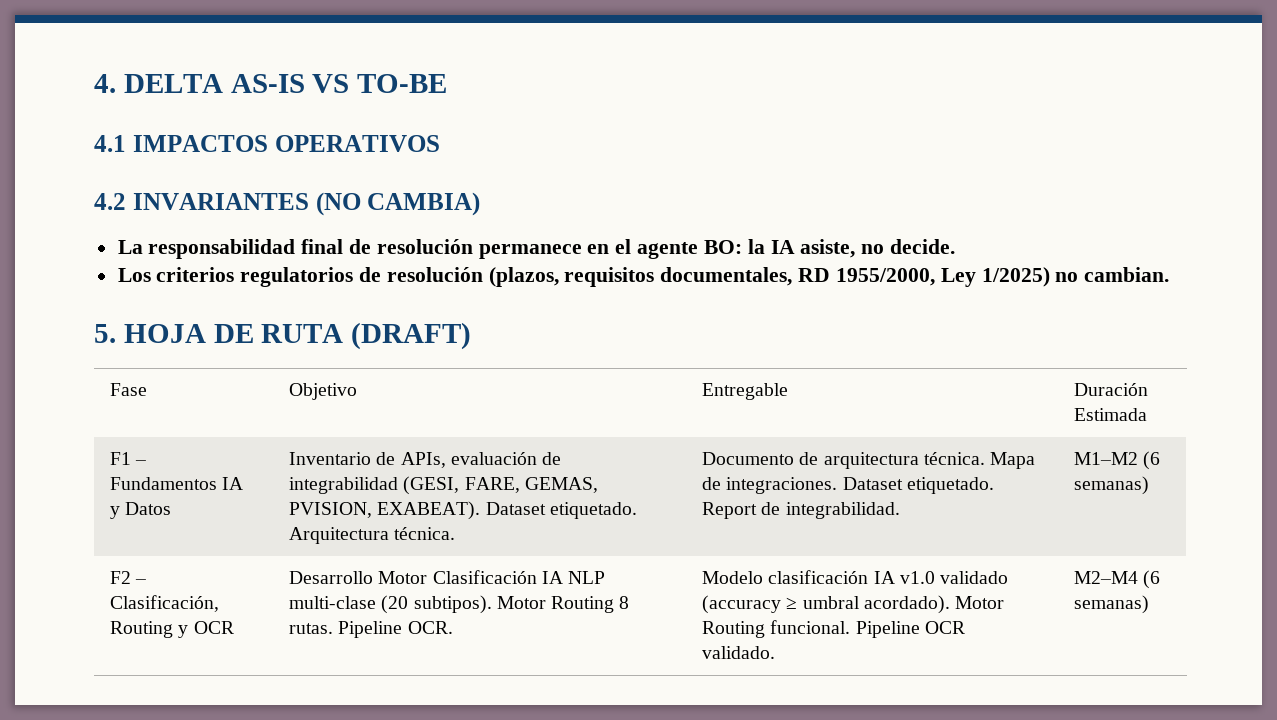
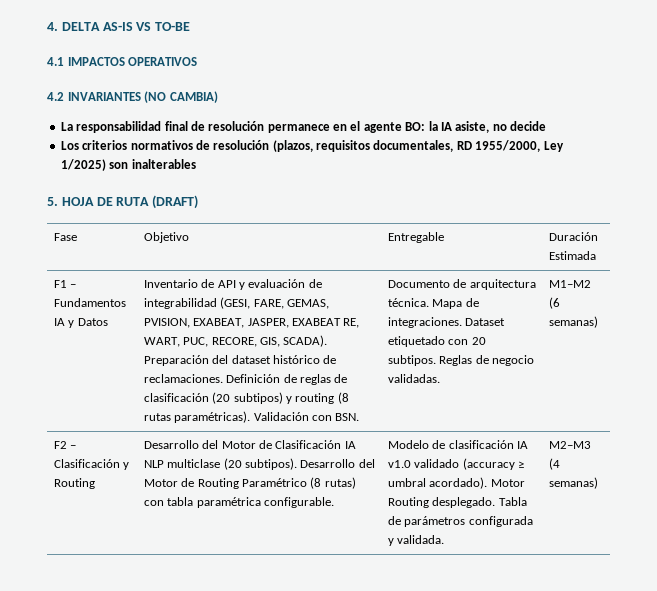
[889,239,955,254] decide. -> [510,121,546,131] decide
[240,267,354,287] regulatorios -> [130,140,193,150] normativos
[1055,267,1170,282] no cambian. -> [109,159,196,169] son inalterables
[400,452,446,468] APIs, -> [217,280,246,290] API y
[377,501,637,520] [289,527,456,544] EXABEAT). Dataset etiquetado. Arquitectura técnica. -> [193,318,360,328] [143,335,328,347] [143,355,337,366] [143,374,348,385] [143,392,349,404] [143,411,360,423] EXABEAT, JASPER, EXABEAT RE, WART, PUC, RECORE, GIS, SCADA). Preparación del dataset histórico de reclamaciones. Definición de reglas de clasificación (20 subtipos) y routing (8 rutas paramétricas). Validación con BSN.
[906,477,994,494] [702,502,900,519] etiquetado. Report de integrabilidad. -> [387,336,486,347] [387,355,535,366] [387,374,440,383] etiquetado con 20 subtipos. Reglas de negocio validadas.
[110,595,220,612] [110,621,234,638] [289,571,428,584] Clasificación, Routing y OCR | Desarrollo Motor -> [53,459,130,470] [53,478,95,489] [143,440,273,449] Clasificación y Routing | Desarrollo del Motor de
[289,596,377,609] multi-clase -> [167,459,221,468] multiclase
[496,596,630,613] [289,621,453,638] Motor Routing 8 rutas. Pipeline OCR. -> [300,459,375,468] [143,477,356,489] [143,497,335,508] Desarrollo del Motor de Routing Paramétrico (8 rutas) con tabla paramétrica configurable.
(764, 577) none -> [432,440,446,449] de
[770,620,965,638] [702,646,776,659] [1074,570,1161,589] funcional. Pipeline OCR validado. | M2–M4 (6 -> [432,497,527,508] [387,516,533,527] [387,535,445,546] [548,441,591,449] [548,458,560,470] desplegado. Tabla de parámetros configurada y validada. | M2–M3 (4

